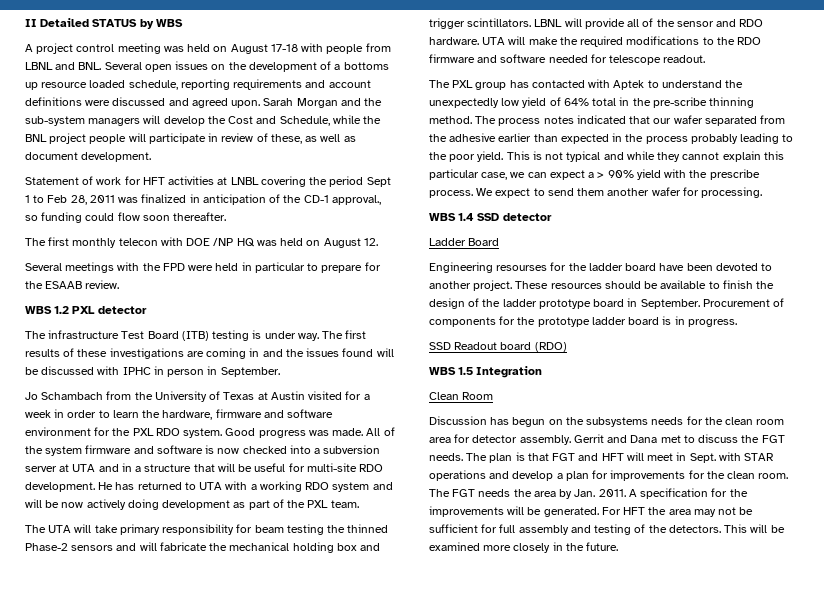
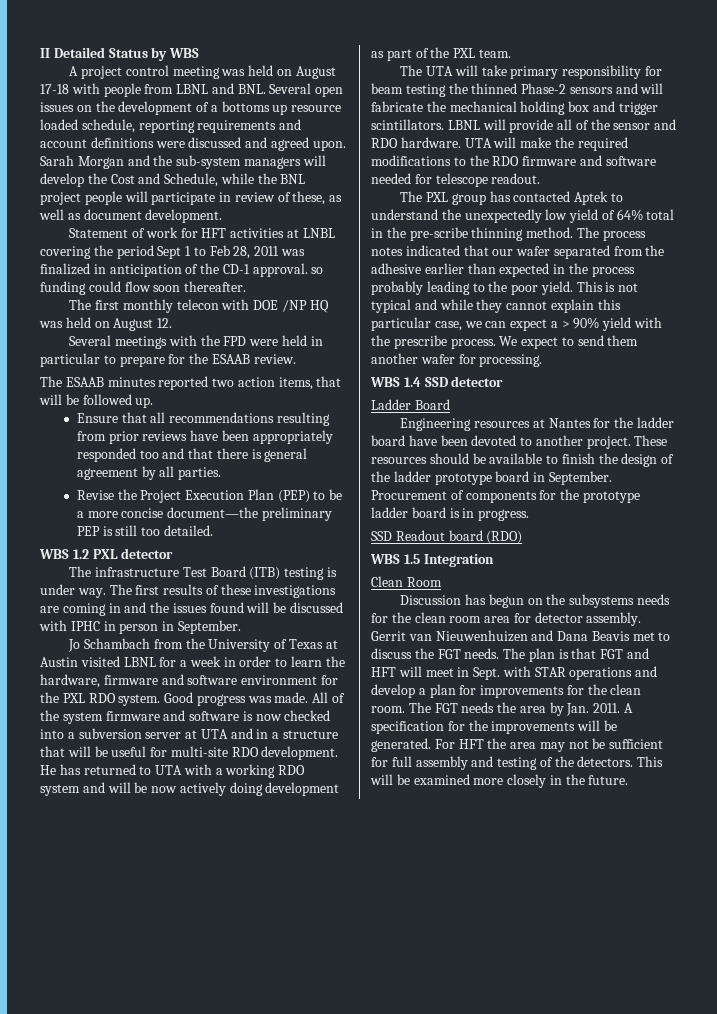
[92,19,138,27] STATUS -> [108,48,148,58] Status
[331,195,381,205] approval., -> [252,263,308,277] approval.
(120, 284) none -> [40,376,342,390] [39,394,154,408] [76,412,330,426] [76,430,333,444] [76,448,308,462] [76,466,222,480] [76,489,343,503] [76,507,332,521] [76,525,213,536] // The ESAAB minutes reported two action items, that will be followed up. // Ensure that all recommendations resulting from prior reviews have been appropriately responded too and that there is general agreement by all parties. // Revise the Project Execution Plan (PEP) to be a more concise document—the preliminary PEP is still too detailed.
(343, 395) none -> [123,657,156,667] LBNL
[588,79,611,88] with -> (571, 196) none
[496,265,548,271] resourses -> [474,418,591,428] resources at Nantes
(604, 438) none -> [408,630,528,642] van Nieuwenhuizen
(658, 439) none -> [591,631,630,641] Beavis

